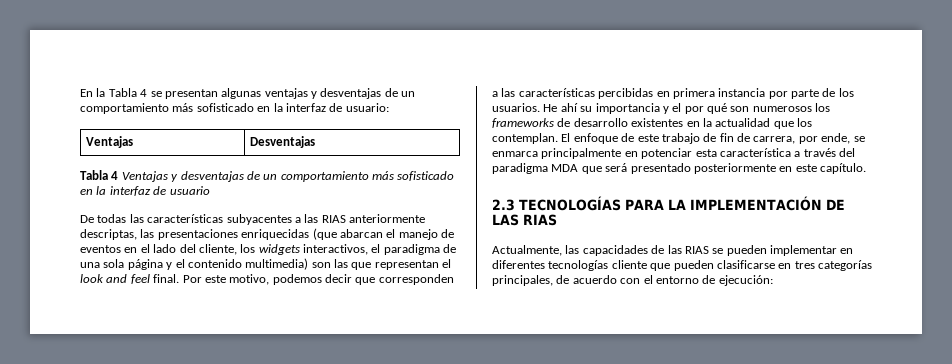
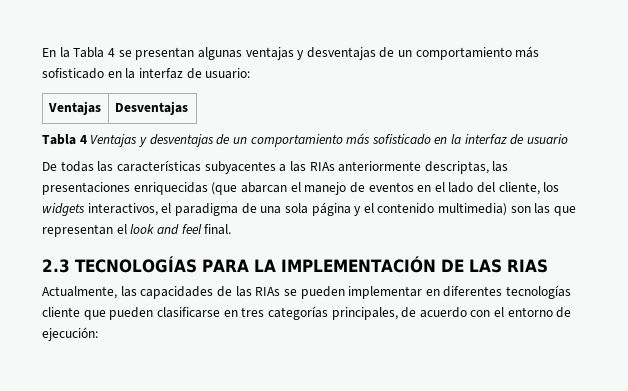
[321,215,346,223] RIAS -> [309,162,335,171] RIAs
[182,274,454,285] [492,88,854,99] [492,103,831,114] [492,118,812,129] [492,133,865,144] [492,148,855,159] [492,163,866,174] Por este motivo, podemos decir que corresponden a las características percibidas en primera instancia por parte de los usuarios. He ahí su importancia y el por qué son numerosos los frameworks de desarrollo existentes en la actualidad que los contemplan. El enfoque de este trabajo de fin de carrera, por ende, se enmarca principalmente en potenciar esta característica a través del paradigma MDA que será presentado posteriormente en este capítulo. -> (232, 229) none
[684,246,709,254] RIAS -> [255,287,281,296] RIAs

